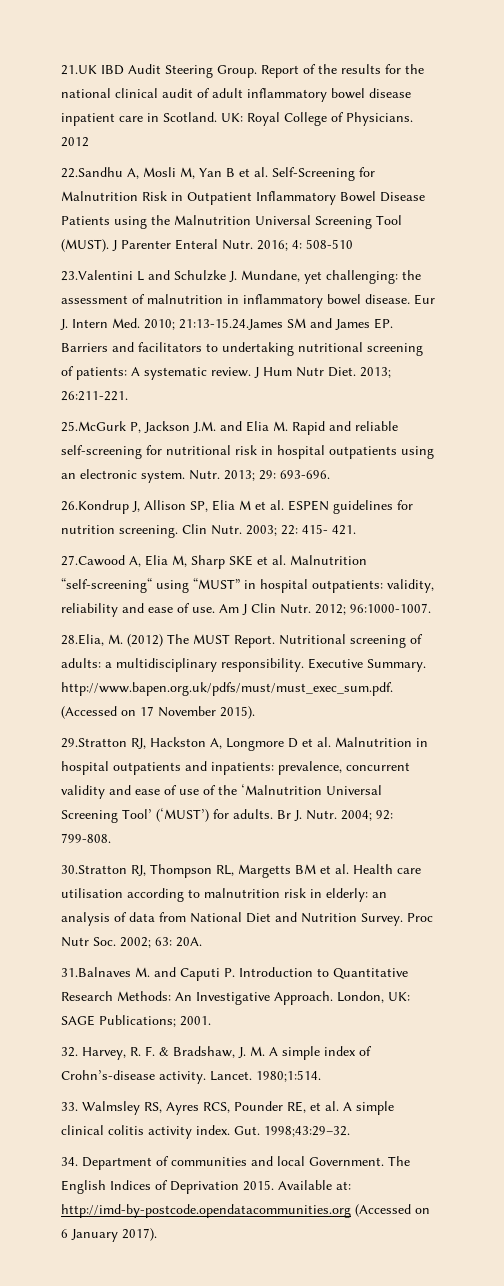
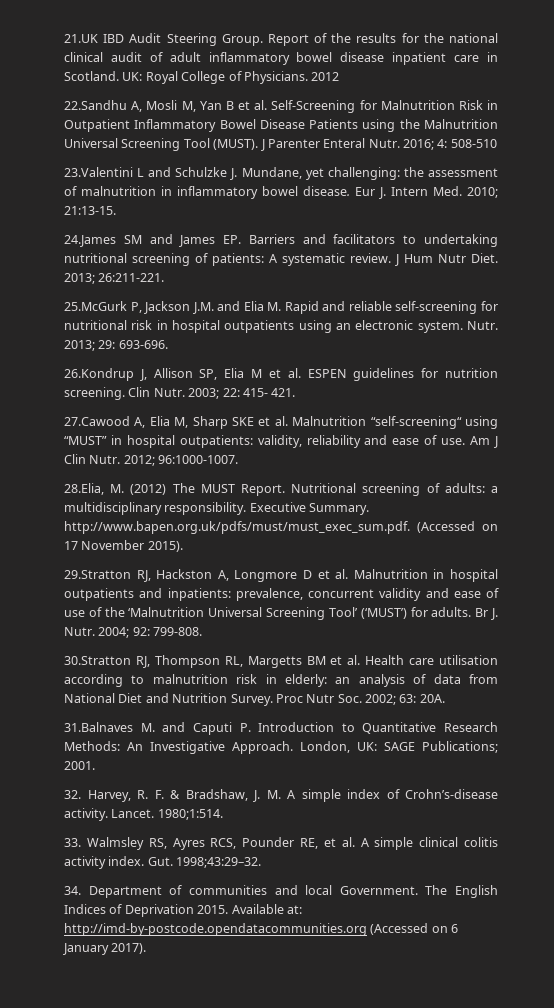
[179,318,283,330] 21:13-15.24.James -> [64,206,116,215] [64,235,116,247] 21:13-15. // 24.James

